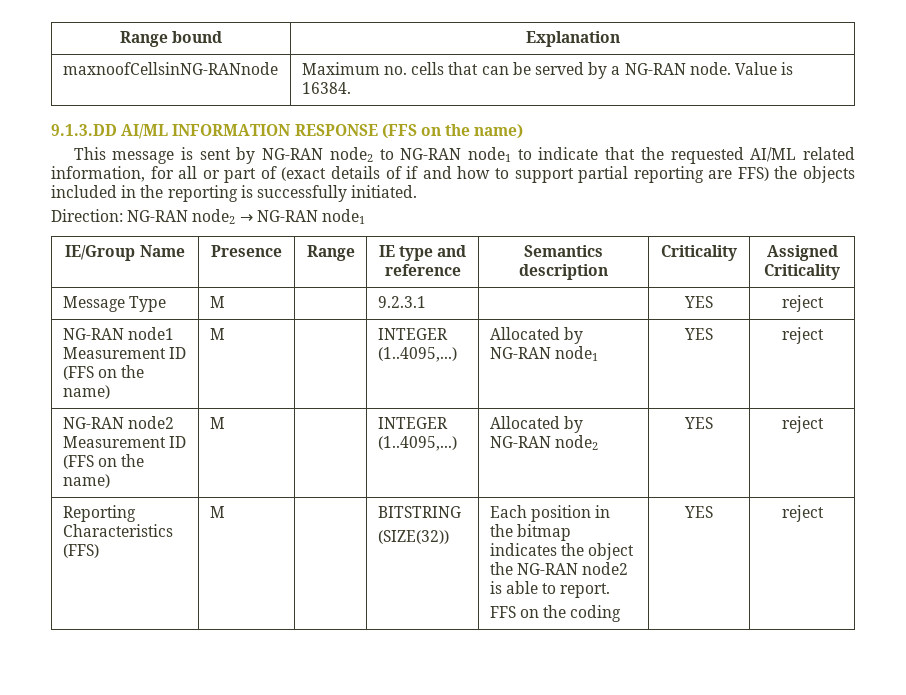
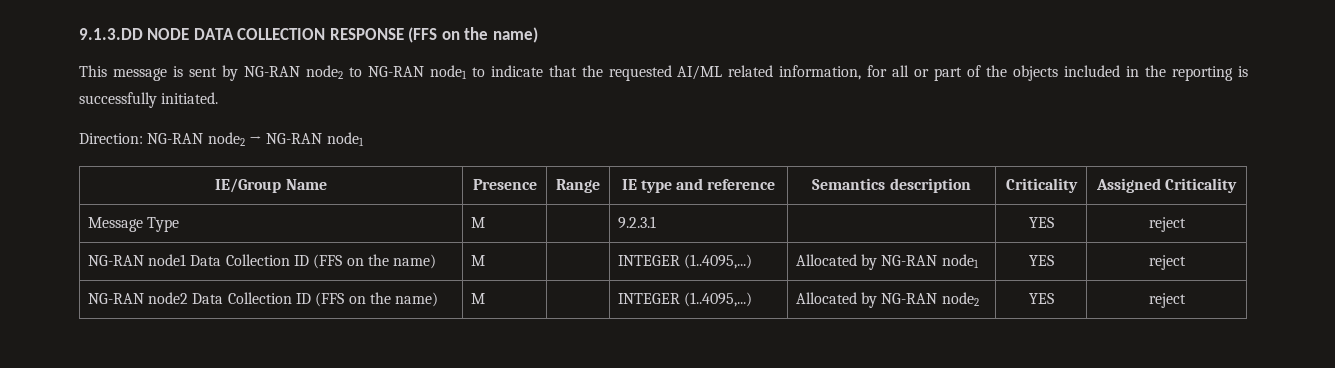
[119,31,223,47] [525,31,620,47] [62,62,278,75] [301,62,794,79] [301,82,351,94] [51,124,291,139] Range bound | Explanation // maxnoofCellsinNG-RANnode | Maximum no. cells that can be served by a NG-RAN node. Value is 16384. // 9.1.3.DD AI/ML INFORMATION -> [79,28,326,40] 9.1.3.DD NODE DATA COLLECTION
[281,166,769,183] (exact details of if and how to support partial reporting are FFS) -> (982, 71) none
[62,347,166,359] Measurement -> [190,254,290,266] Data Collection
[62,436,166,448] Measurement -> [192,292,292,304] Data Collection
[62,505,136,522] [62,524,173,537] [62,544,99,558] [209,506,225,518] [377,506,461,518] [377,530,449,544] [489,505,611,522] [489,524,572,541] [489,543,635,560] [489,562,629,575] [489,581,611,598] [489,605,622,622] [684,506,713,518] [781,505,824,522] // Reporting Characteristics (FFS) | M | | BITSTRING // (SIZE(32)) | Each position in the bitmap indicates the object the NG-RAN node2 is able to report. // FFS on the coding | YES | reject -> (1186, 300) none

